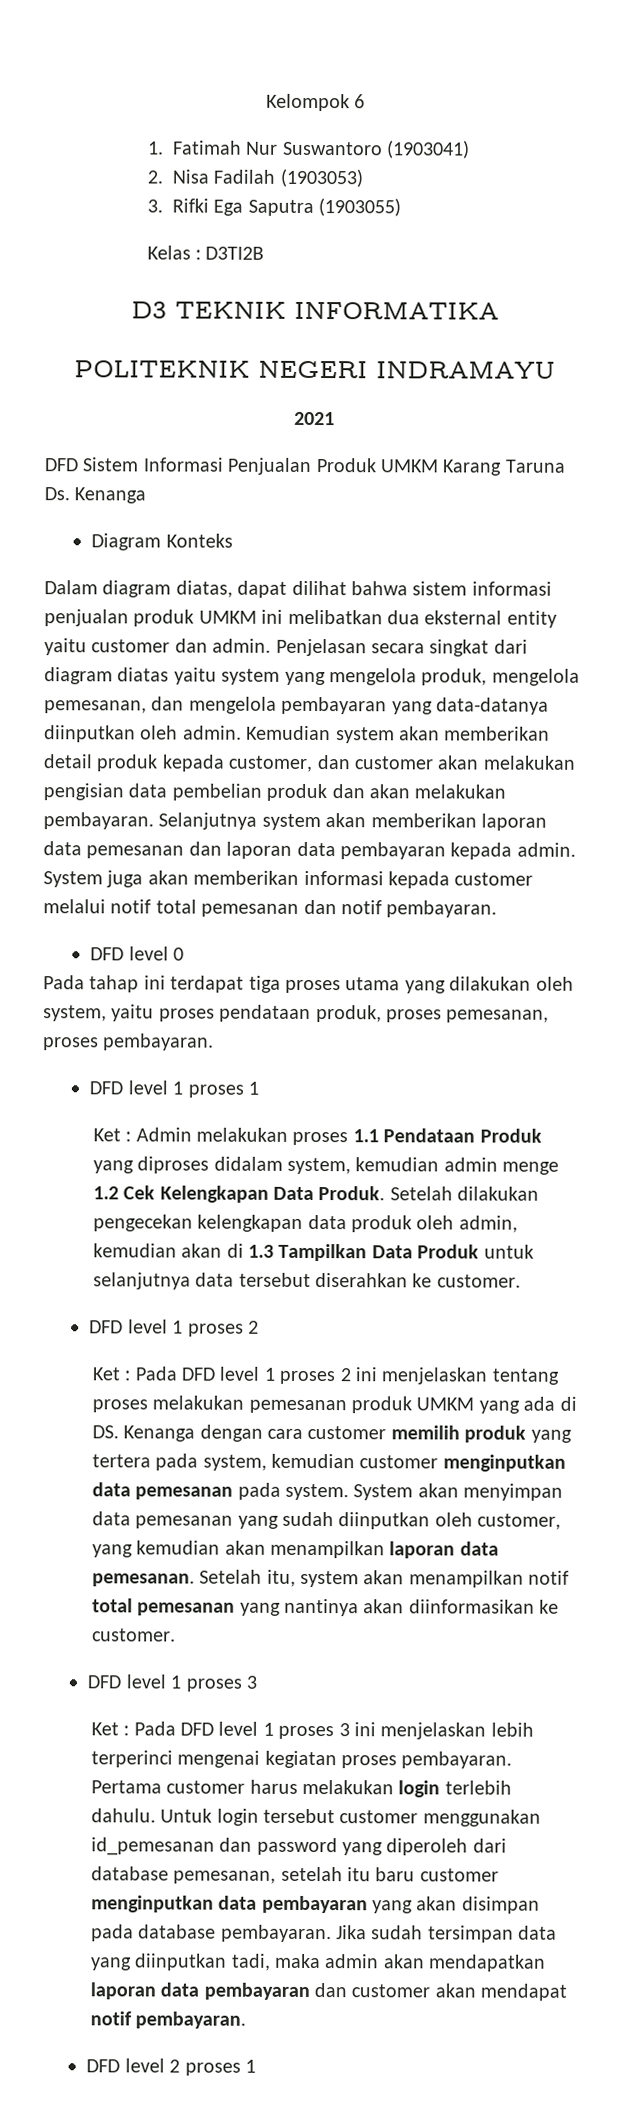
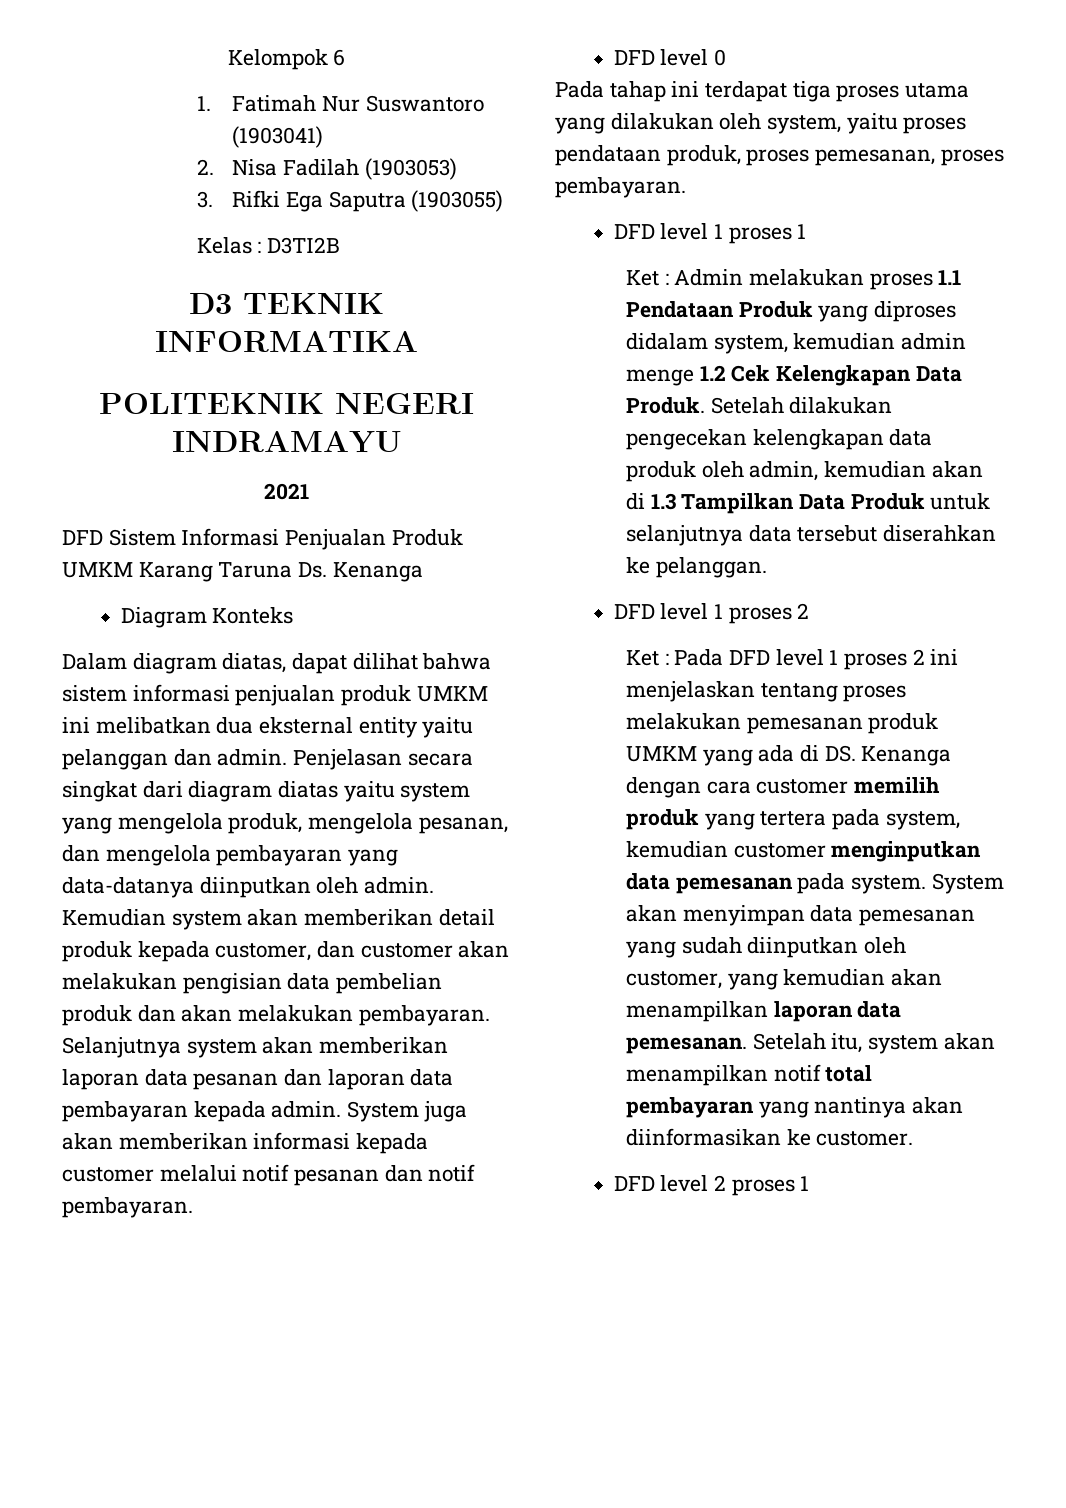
[91,639,171,653] customer -> [62,749,168,770] pelanggan
[44,700,147,714] pemesanan, -> [418,817,508,834] pesanan,
[86,845,185,859] pemesanan -> [193,1073,279,1090] pesanan
[155,899,300,917] total pemesanan -> [294,1169,380,1186] pesanan
[436,1274,521,1288] customer. -> [655,557,767,578] pelanggan.
[137,1602,236,1616] pemesanan -> [625,1097,754,1118] pembayaran
[87,1674,258,1692] [90,1721,534,1740] [90,1750,513,1769] [90,1779,512,1798] [90,1808,541,1827] [90,1837,507,1856] [90,1866,499,1884] [90,1895,540,1914] [90,1924,558,1943] [89,1953,547,1972] [89,1982,568,2001] [89,2011,247,2029] // DFD level 1 proses 3 // Ket : Pada DFD level 1 proses 3 ini menjelaskan lebih terperinci mengenai kegiatan proses pembayaran. Pertama customer harus melakukan login terlebih dahulu. Untuk login tersebut customer menggunakan id_pemesanan dan password yang diperoleh dari database pemesanan, setelah itu baru customer menginputkan data pembayaran yang akan disimpan pada database pembayaran. Jika sudah tersimpan data yang diinputkan tadi, maka admin akan mendapatkan laporan data pembayaran dan customer akan mendapat notif pembayaran. -> (914, 1138) none

